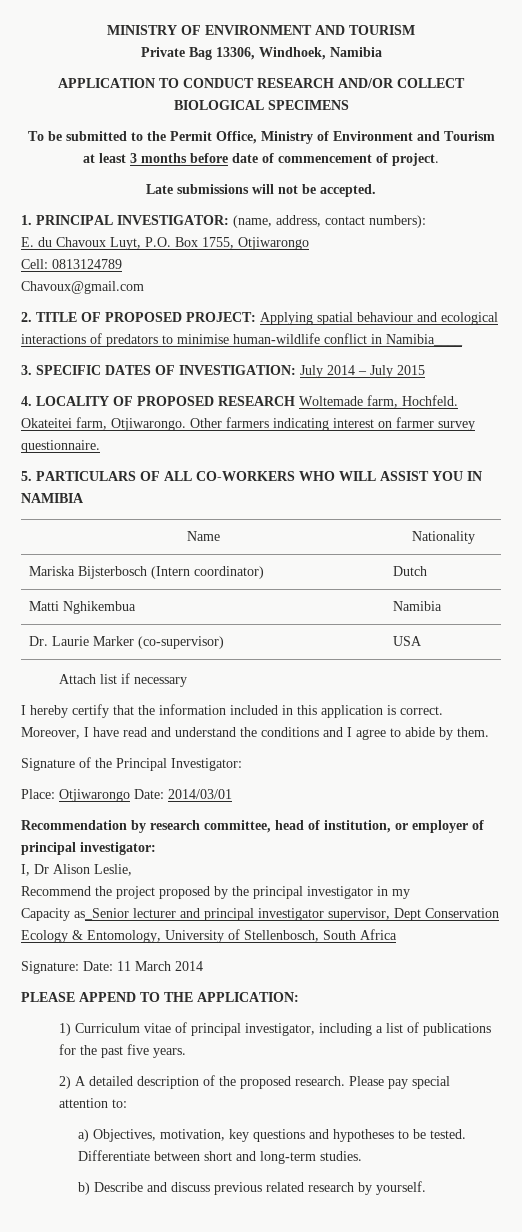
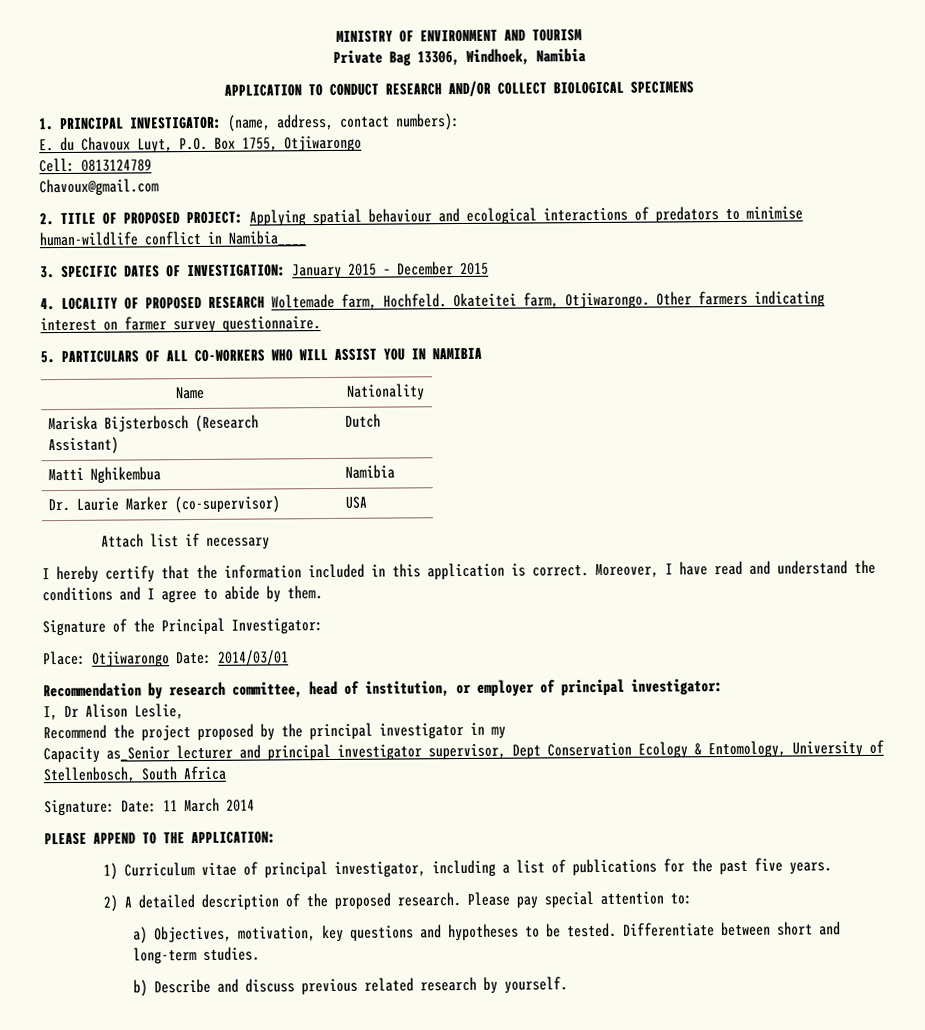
[27,131,495,144] [83,153,439,166] [146,184,376,197] // To be submitted to the Permit Office, Ministry of Environment and Tourism at least 3 months before date of commencement of project. // Late submissions will not be accepted. -> (694, 87) none
[300,365,393,378] July 2014 – July -> [292,261,454,280] January 2015 – December
[150,566,264,579] (Intern coordinator) -> [195,414,260,433] [48,436,120,455] (Research Assistant)

